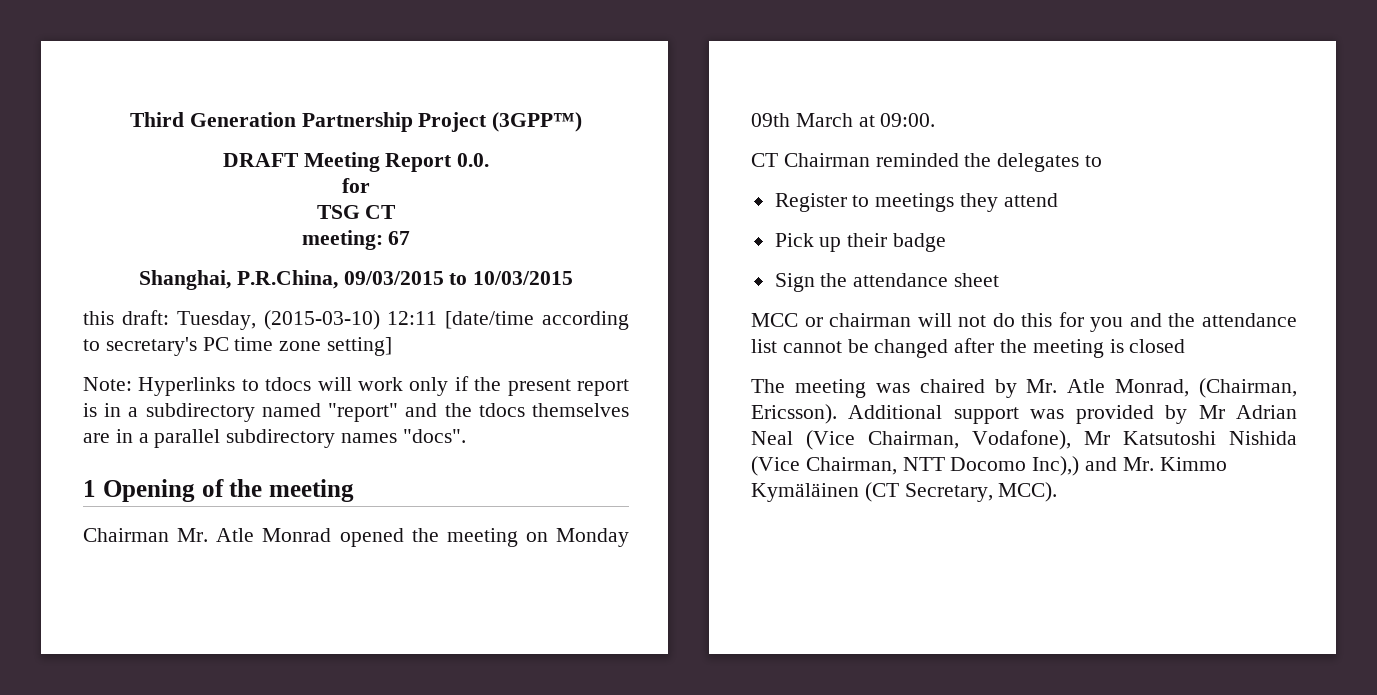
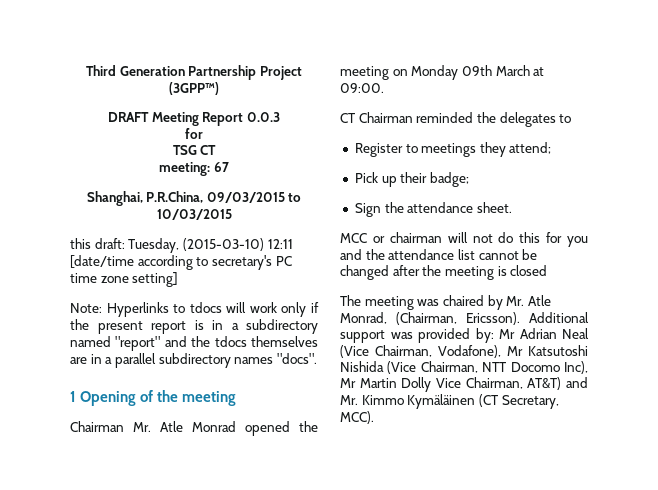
[457,153,490,167] 0.0. -> [246,112,280,122] 0.0.3
[1003,193,1058,207] attend -> [509,142,552,154] attend;
[893,233,947,252] badge -> [429,172,469,187] badge;
[954,273,1000,287] sheet -> [476,202,512,213] sheet.
[1165,405,1188,424] by -> [475,328,494,343] by:
[1032,456,1080,476] Inc),) -> [564,361,588,374] [340,377,562,392] Inc), Mr Martin Dolly Vice Chairman, AT&T)

